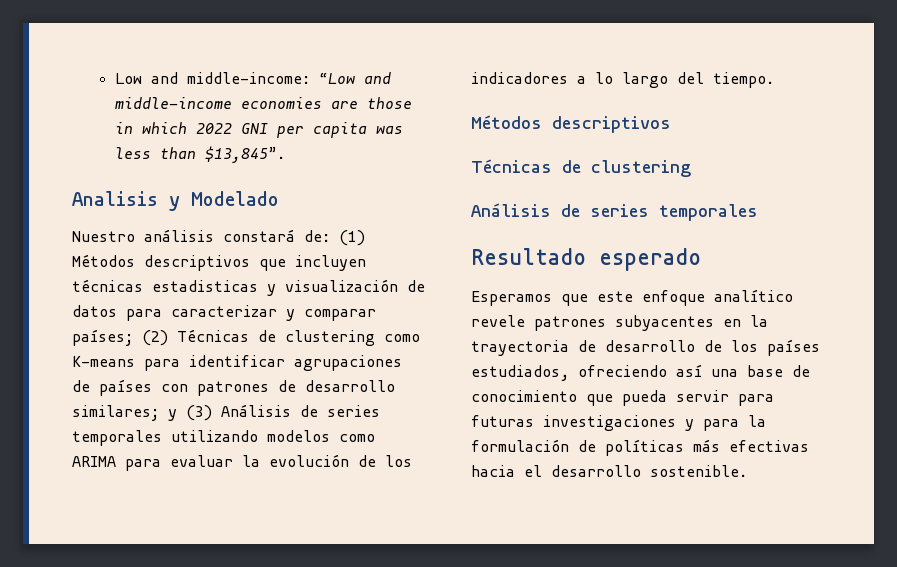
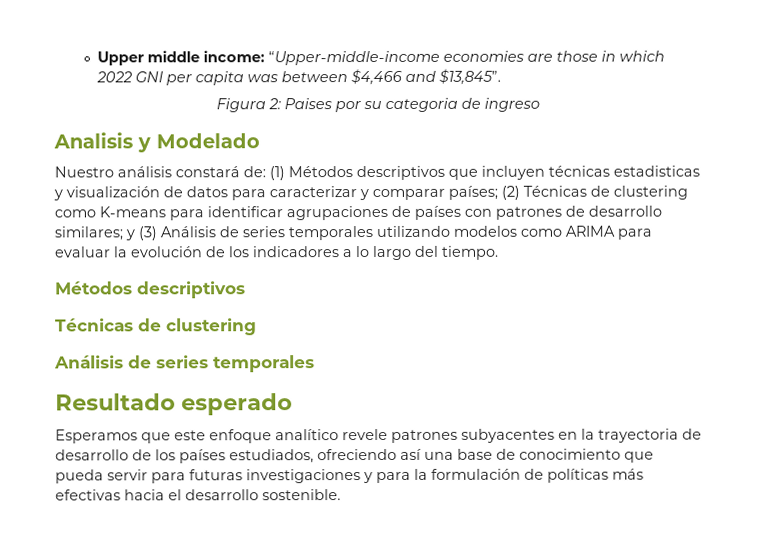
[114,72,391,84] [114,97,232,109] Low and middle-income: “Low and middle-income -> [96,50,440,66] Upper middle income: “Upper-middle-income
[114,146,285,163] less than $13,845”. -> [280,68,501,86] [216,97,540,113] between $4,466 and $13,845”. // Figura 2: Paises por su categoria de ingreso

